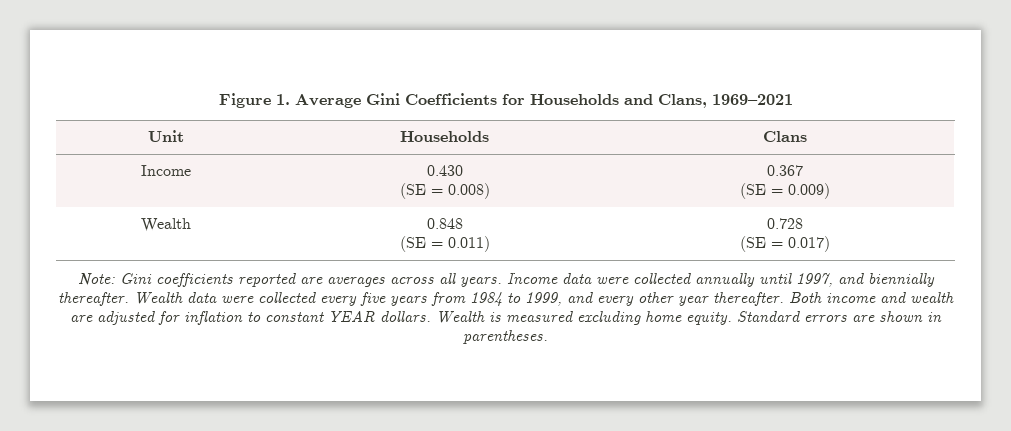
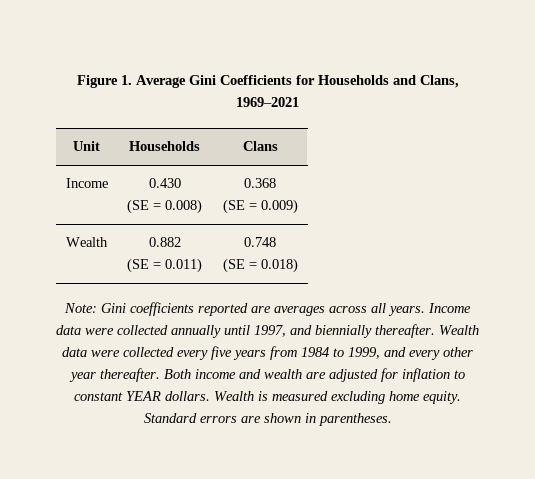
[766,165,803,176] 0.367 -> [244,178,276,188] 0.368
[426,218,463,229] 0.848 -> [148,237,181,247] 0.882
[766,218,803,229] [739,236,830,252] 0.728 // (SE = 0.017) -> [244,237,276,247] [222,258,298,273] 0.748 // (SE = 0.018)

